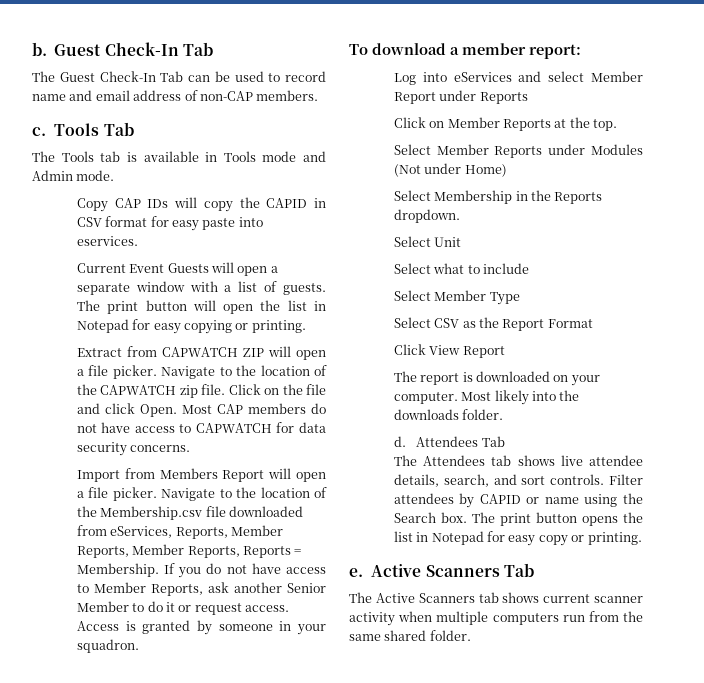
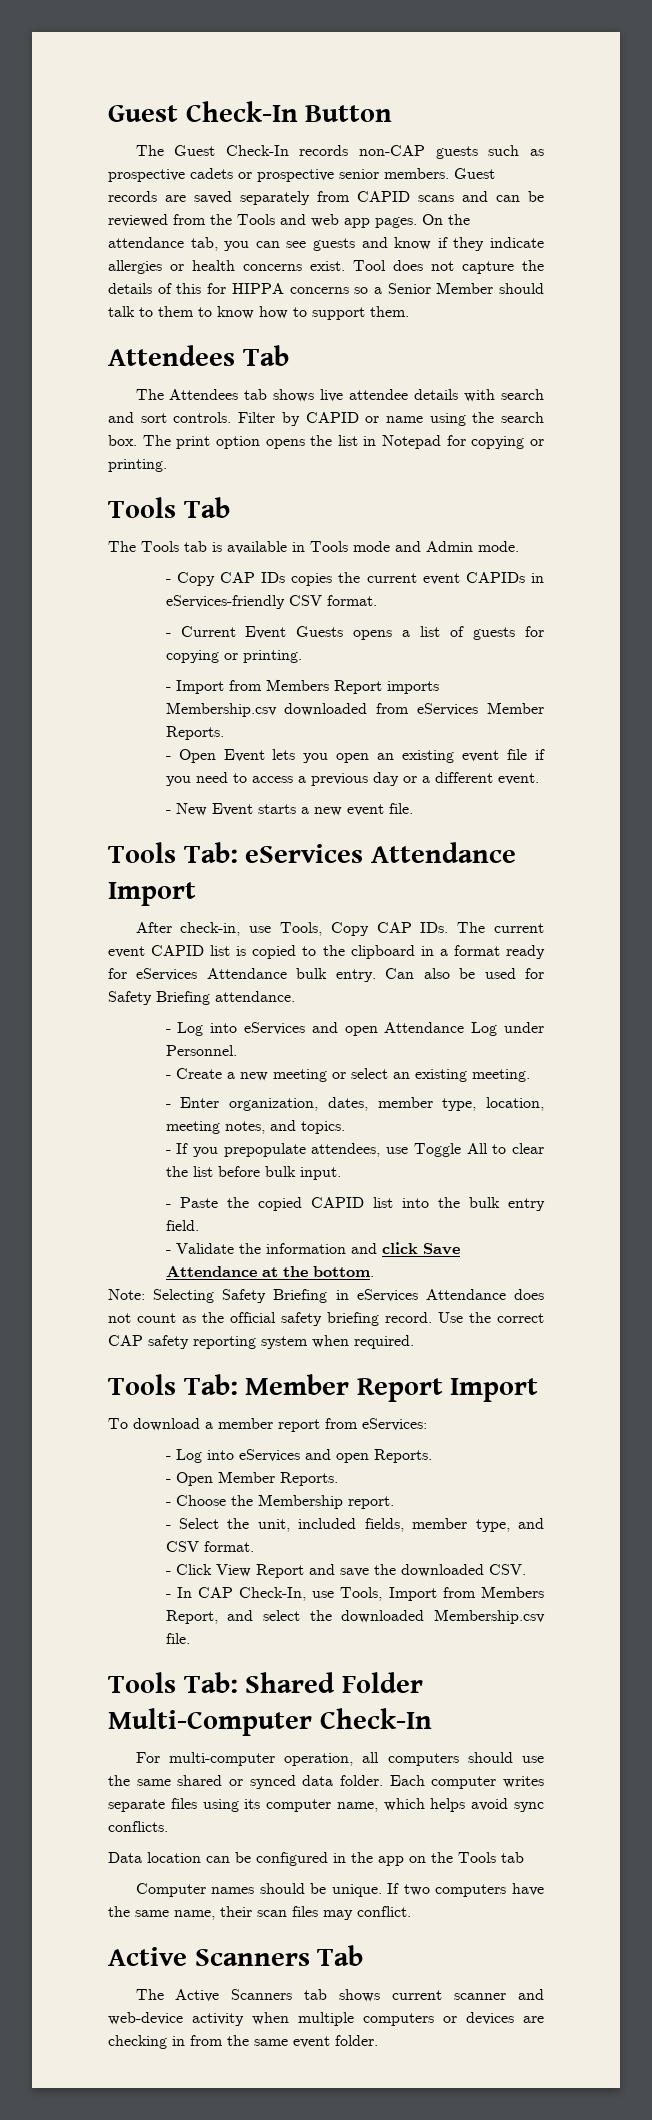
[32,42,213,56] b. Guest Check-In Tab -> [108,101,393,122] Guest Check-In Button
[160,71,326,82] [32,90,319,101] [32,127,46,136] Tab can be used to record name and email address of non-CAP members. // c. -> [299,145,544,159] [108,168,495,182] [108,191,544,205] [108,214,470,228] [108,237,544,251] [108,260,544,274] [108,282,544,294] [108,306,409,320] [108,345,289,366] [135,389,544,402] [108,412,544,426] [108,435,544,449] [108,459,167,472] records non-CAP guests such as prospective cadets or prospective senior members. Guest records are saved separately from CAPID scans and can be reviewed from the Tools and web app pages. On the attendance tab, you can see guests and know if they indicate allergies or health concerns exist. Tool does not capture the details of this for HIPPA concerns so a Senior Member should talk to them to know how to support them. // Attendees Tab // The Attendees tab shows live attendee details with search and sort controls. Filter by CAPID or name using the search box. The print option opens the list in Notepad for copying or printing. //
(115, 175) none -> [165,579,171,583] -
[174,197,326,212] [76,216,263,231] [76,236,138,246] [76,262,278,276] [76,281,326,295] [76,300,326,314] [76,319,306,334] [76,346,326,360] [76,365,327,379] [76,384,326,398] [76,403,326,417] [76,422,326,433] [76,442,191,456] [76,468,326,482] [76,487,327,501] [76,506,304,520] [76,525,284,539] [76,544,302,558] [76,563,327,578] [76,582,326,596] [76,601,290,615] [76,620,327,635] [76,639,139,653] [349,43,581,59] [393,71,643,85] [393,90,528,104] [393,117,618,131] [393,144,643,158] [393,163,507,177] [393,190,603,204] [393,209,460,223] [393,236,462,247] [393,263,530,274] [393,290,520,305] [393,317,593,331] [393,344,505,358] [393,371,600,386] [393,390,580,405] [393,409,504,420] [393,436,505,447] [393,455,643,466] [393,474,643,487] [393,493,643,508] [393,512,643,526] [393,531,642,546] [349,568,363,577] will copy the CAPID in CSV format for easy paste into eservices. // Current Event Guests will open a separate window with a list of guests. The print button will open the list in Notepad for easy copying or printing. // Extract from CAPWATCH ZIP will open a file picker. Navigate to the location of the CAPWATCH zip file. Click on the file and click Open. Most CAP members do not have access to CAPWATCH for data security concerns. // Import from Members Report will open a file picker. Navigate to the location of the Membership.csv file downloaded from eServices, Reports, Member Reports, Member Reports, Reports = Membership. If you do not have access to Member Reports, ask another Senior Member to do it or request access. Access is granted by someone in your squadron. // To download a member report: // Log into eServices and select Member Report under Reports // Click on Member Reports at the top. // Select Member Reports under Modules (Not under Home) // Select Membership in the Reports dropdown. // Select Unit // Select what to include // Select Member Type // Select CSV as the Report Format // Click View Report // The report is downloaded on your computer. Most likely into the downloads folder. // d. Attendees Tab // The Attendees tab shows live attendee details, search, and sort controls. Filter attendees by CAPID or name using the Search box. The print button opens the list in Notepad for easy copy or printing. // e. -> [291,572,544,586] [165,595,377,609] [165,626,544,640] [165,650,302,663] [165,679,439,694] [165,702,544,717] [165,726,224,740] [165,749,546,763] [165,772,539,786] [165,803,413,816] [108,842,516,863] [108,882,196,906] [135,922,544,936] [108,945,545,959] [108,968,545,982] [108,991,295,1005] [165,1022,544,1036] [165,1045,237,1056] [165,1068,530,1082] [165,1097,544,1111] [165,1120,345,1134] [165,1143,544,1157] [165,1166,341,1180] [165,1197,545,1211] [165,1220,199,1231] [165,1242,460,1255] [165,1266,374,1277] [108,1289,544,1303] [108,1312,544,1326] [108,1335,414,1349] [108,1374,539,1402] [108,1418,427,1432] [165,1449,432,1463] [165,1471,338,1486] [165,1494,394,1509] [165,1518,544,1532] [165,1541,254,1552] [165,1564,526,1578] [165,1586,544,1601] [165,1609,545,1624] [165,1633,190,1644] [108,1672,423,1693] [108,1708,432,1736] [135,1752,544,1766] [108,1775,544,1789] [108,1798,544,1812] [108,1821,168,1832] [108,1852,524,1866] [135,1883,544,1897] [108,1906,411,1920] copies the current event CAPIDs in eServices-friendly CSV format. // - Current Event Guests opens a list of guests for copying or printing. // - Import from Members Report imports Membership.csv downloaded from eServices Member Reports. // - Open Event lets you open an existing event file if you need to access a previous day or a different event. // - New Event starts a new event file. // Tools Tab: eServices Attendance Import // After check-in, use Tools, Copy CAP IDs. The current event CAPID list is copied to the clipboard in a format ready for eServices Attendance bulk entry. Can also be used for Safety Briefing attendance. // - Log into eServices and open Attendance Log under Personnel. // - Create a new meeting or select an existing meeting. // - Enter organization, dates, member type, location, meeting notes, and topics. // - If you prepopulate attendees, use Toggle All to clear the list before bulk input. // - Paste the copied CAPID list into the bulk entry field. // - Validate the information and click Save Attendance at the bottom. // Note: Selecting Safety Briefing in eServices Attendance does not count as the official safety briefing record. Use the correct CAP safety reporting system when required. // Tools Tab: Member Report Import // To download a member report from eServices: // - Log into eServices and open Reports. // - Open Member Reports. // - Choose the Membership report. // - Select the unit, included fields, member type, and CSV format. // - Click View Report and save the downloaded CSV. // - In CAP Check-In, use Tools, Import from Members Report, and select the downloaded Membership.csv file. // Tools Tab: Shared Folder Multi-Computer Check-In // For multi-computer operation, all computers should use the same shared or synced data folder. Each computer writes separate files using its computer name, which helps avoid sync conflicts. // Data location can be configured in the app on the Tools tab // Computer names should be unique. If two computers have the same name, their scan files may conflict. //
(643, 599) none -> [518,1989,544,2000] [108,2012,183,2025] and web-device
[562,615,585,622] run -> [443,2012,544,2025] [108,2035,185,2049] or devices are checking in
[384,630,427,641] shared -> [293,2036,330,2048] event

